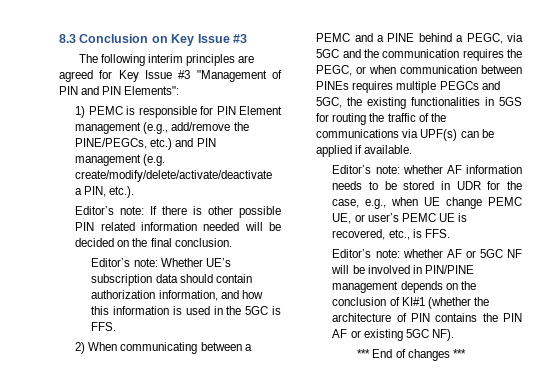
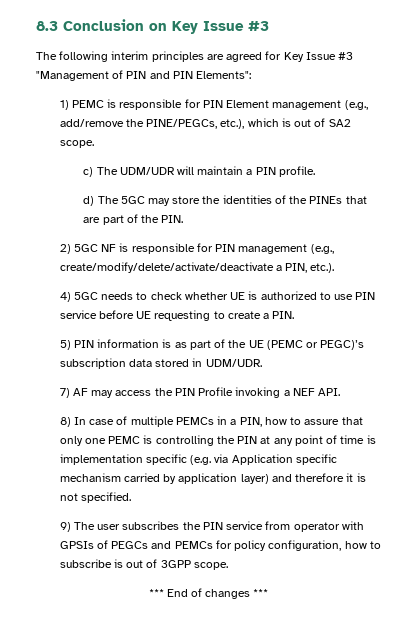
[150,138,194,150] etc.) and -> [220,118,351,129] [59,140,94,148] [83,166,315,177] [83,195,367,206] [83,214,184,225] [59,243,213,254] etc.), which is out of SA2 scope. // c) The UDM/UDR will maintain a PIN profile. // d) The 5GC may store the identities of the PINEs that are part of the PIN. // 2) 5GC NF is responsible for
[143,154,166,166] (e.g. -> [310,244,334,254] (e.g.,
[75,206,281,218] [75,222,281,231] [75,238,232,247] [91,258,231,267] [91,274,252,286] [91,290,263,301] [91,306,281,315] [91,322,117,331] [75,342,252,354] [316,33,523,44] [316,49,522,61] [316,65,522,76] [316,81,500,93] [316,97,522,109] [316,113,446,125] [316,129,494,141] [316,145,413,157] [332,165,522,174] [332,181,522,190] [332,197,522,209] [332,213,467,224] [332,229,450,240] [332,249,522,258] [331,265,474,274] [332,281,476,293] [332,297,489,309] [332,313,522,322] [332,329,454,341] Editor’s note: If there is other possible PIN related information needed will be decided on the final conclusion. // Editor’s note: Whether UE’s subscription data should contain authorization information, and how this information is used in the 5GC is FFS. // 2) When communicating between a PEMC and a PINE behind a PEGC, via 5GC and the communication requires the PEGC, or when communication between PINEs requires multiple PEGCs and 5GC, the existing functionalities in 5GS for routing the traffic of the communications via UPF(s) can be applied if available. // Editor’s note: whether AF information needs to be stored in UDR for the case, e.g., when UE change PEMC UE, or user’s PEMC UE is recovered, etc., is FFS. // Editor’s note: whether AF or 5GC NF will be involved in PIN/PINE management depends on the conclusion of KI#1 (whether the architecture of PIN contains the PIN AF or existing 5GC NF). -> [59,291,376,302] [59,310,295,321] [59,339,365,350] [59,358,262,369] [59,387,341,398] [59,416,363,427] [59,435,376,446] [59,454,337,465] [59,473,366,484] [59,492,131,503] [59,521,364,532] [59,540,381,551] [59,559,228,570] 4) 5GC needs to check whether UE is authorized to use PIN service before UE requesting to create a PIN. // 5) PIN information is as part of the UE (PEMC or PEGC)’s subscription data stored in UDM/UDR. // 7) AF may access the PIN Profile invoking a NEF API. // 8) In case of multiple PEMCs in a PIN, how to assure that only one PEMC is controlling the PIN at any point of time is implementation specific (e.g. via Application specific mechanism carried by application layer) and therefore it is not specified. // 9) The user subscribes the PIN service from operator with GPSIs of PEGCs and PEMCs for policy configuration, how to subscribe is out of 3GPP scope.

